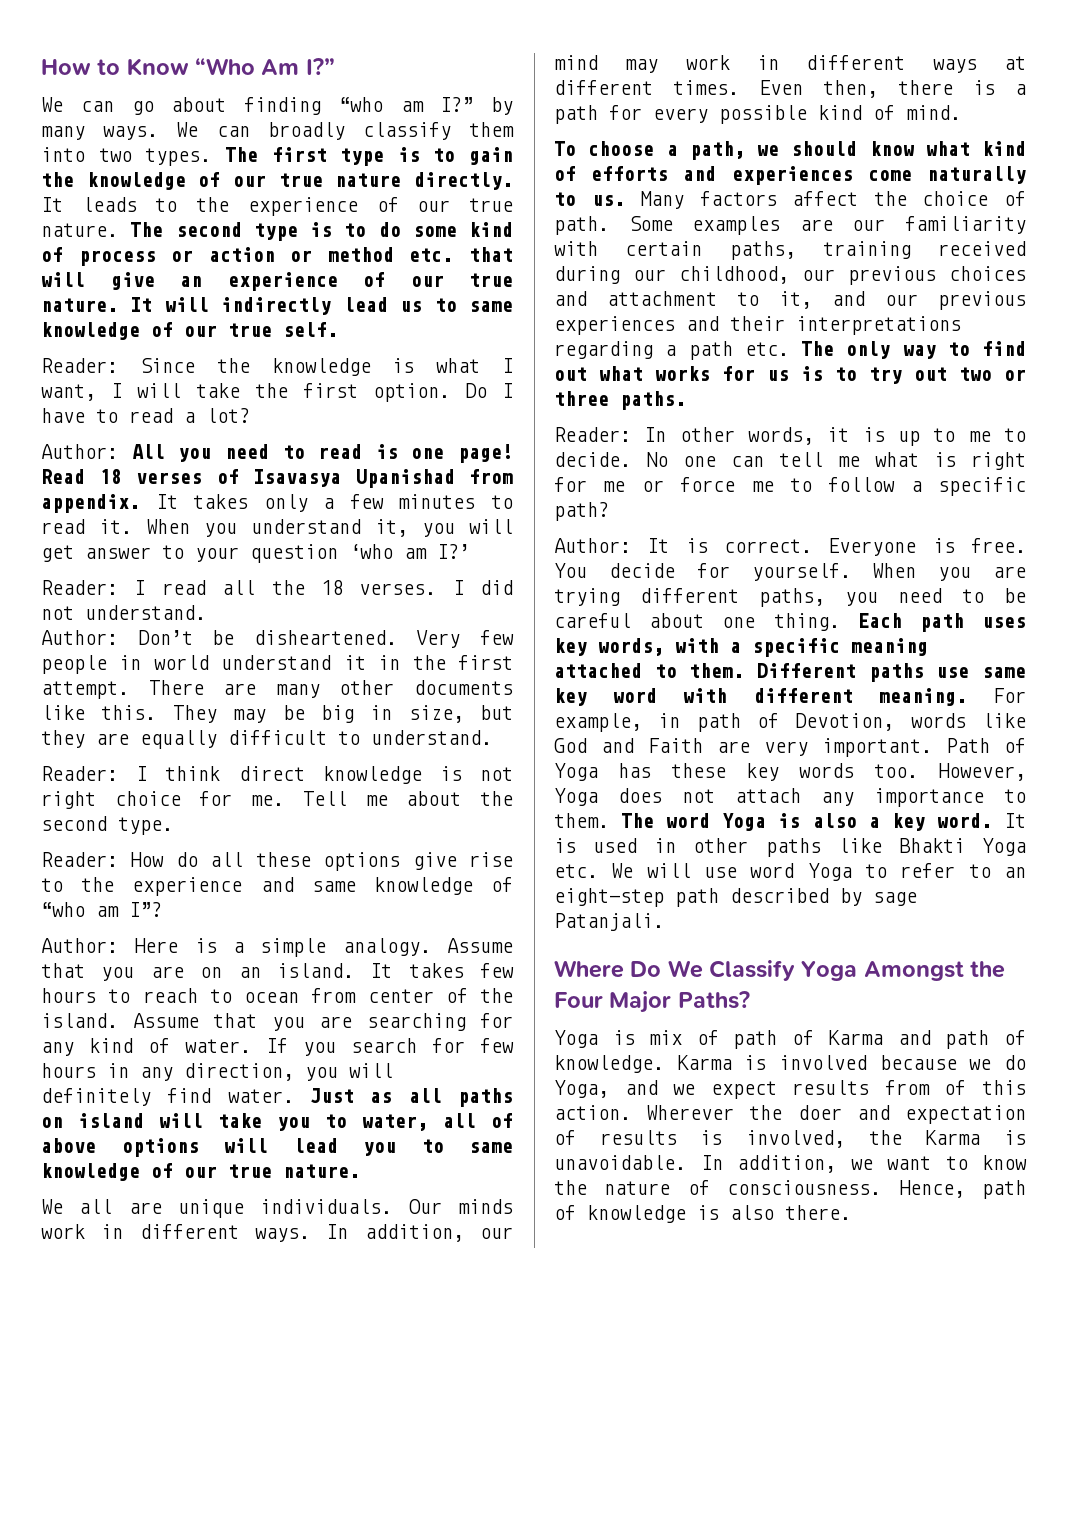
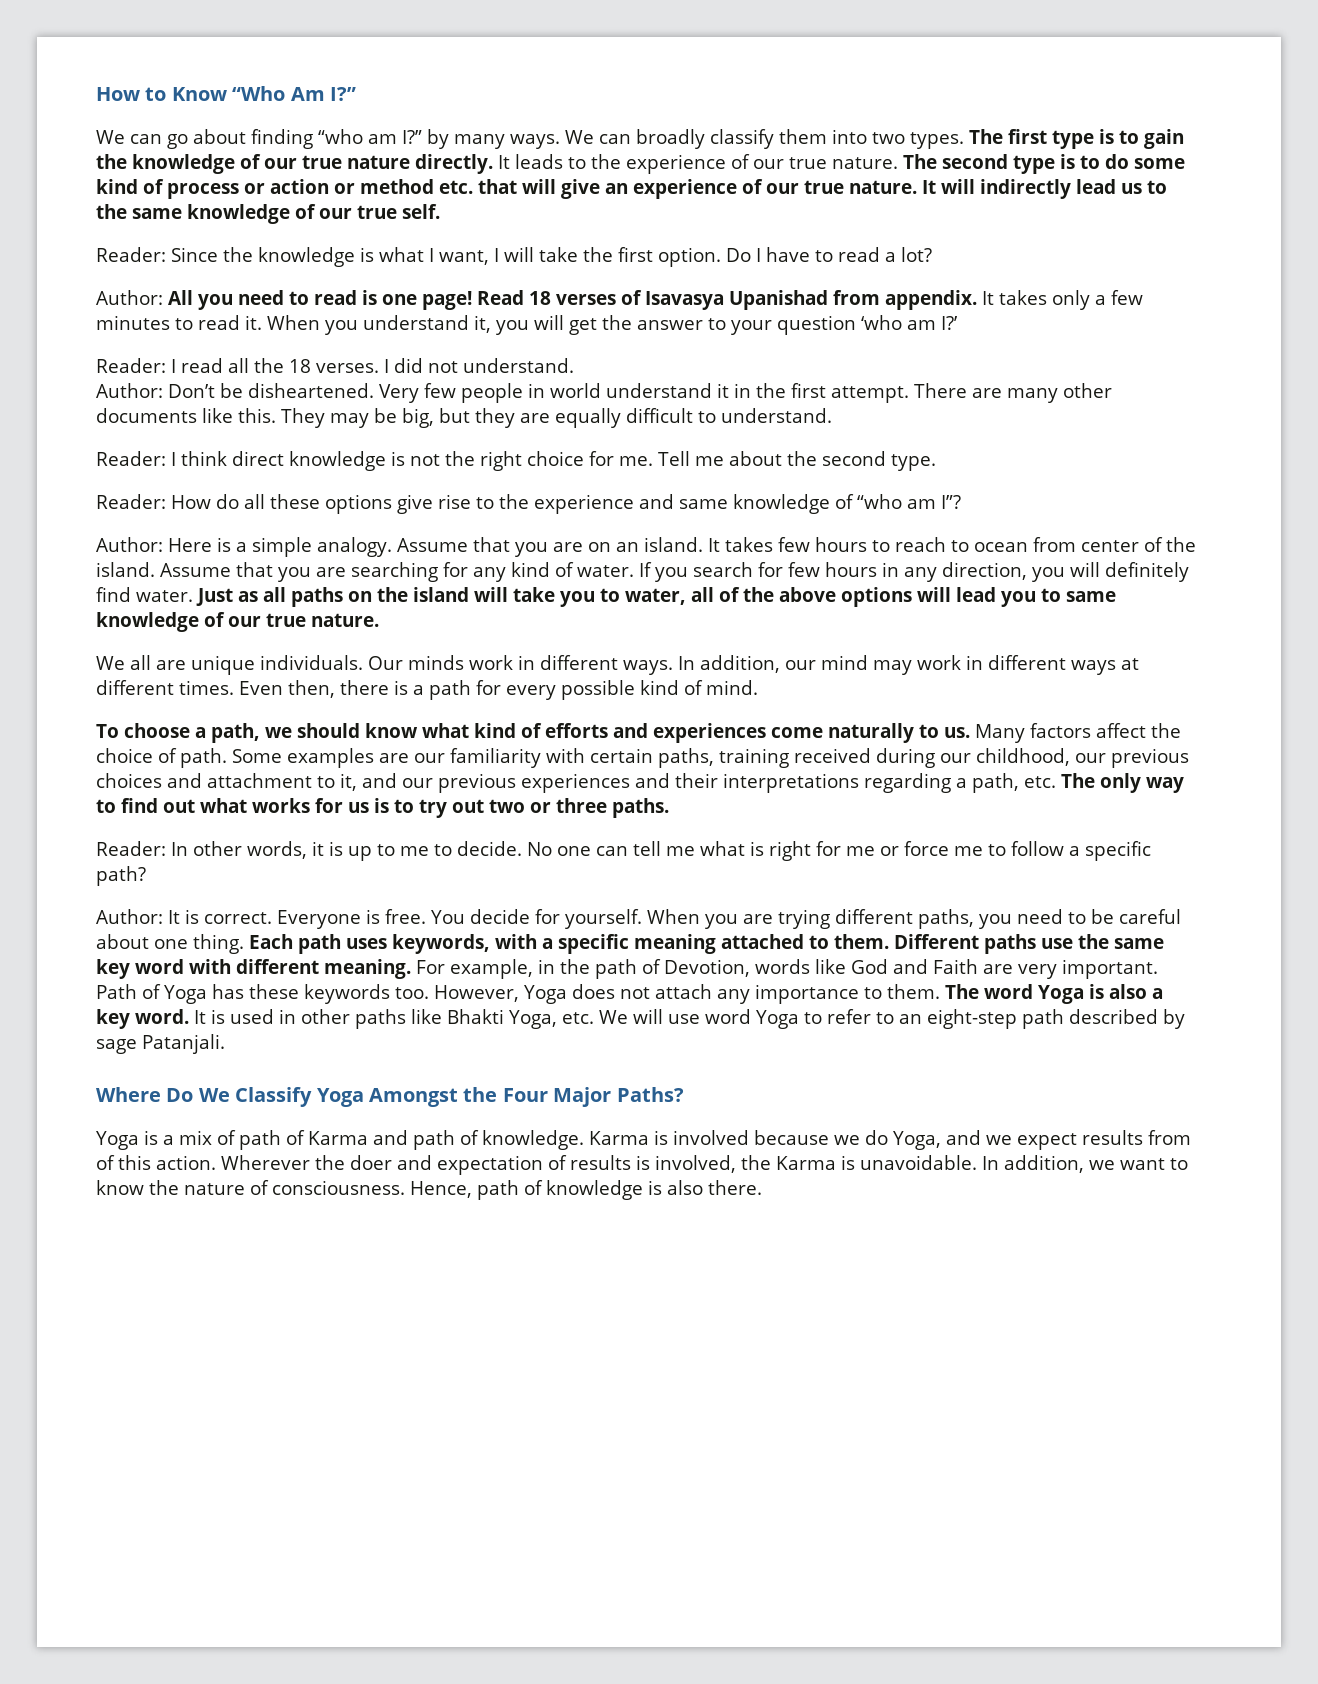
(457, 305) none -> [96,204,127,219] the
(74, 553) none -> [602,315,632,330] the
[320,705,464,723] big in size, -> [402,408,434,428] big,
(513, 774) none -> [445,451,475,466] the
(63, 1122) none -> [377,587,408,602] the
(513, 1120) none -> [743,587,774,602] the
[688,341,733,360] path -> [972,773,1019,793] path,
[554,638,664,656] key words, -> [392,934,490,954] keywords,
(970, 672) none -> [1078,934,1109,949] the
(681, 720) none -> [560,959,590,974] the
[746,763,854,781] key words -> [303,984,390,1004] keywords
[982,838,1026,856] Yoga -> [509,1010,557,1029] Yoga,
(635, 1037) none -> [162,1135,174,1145] a

